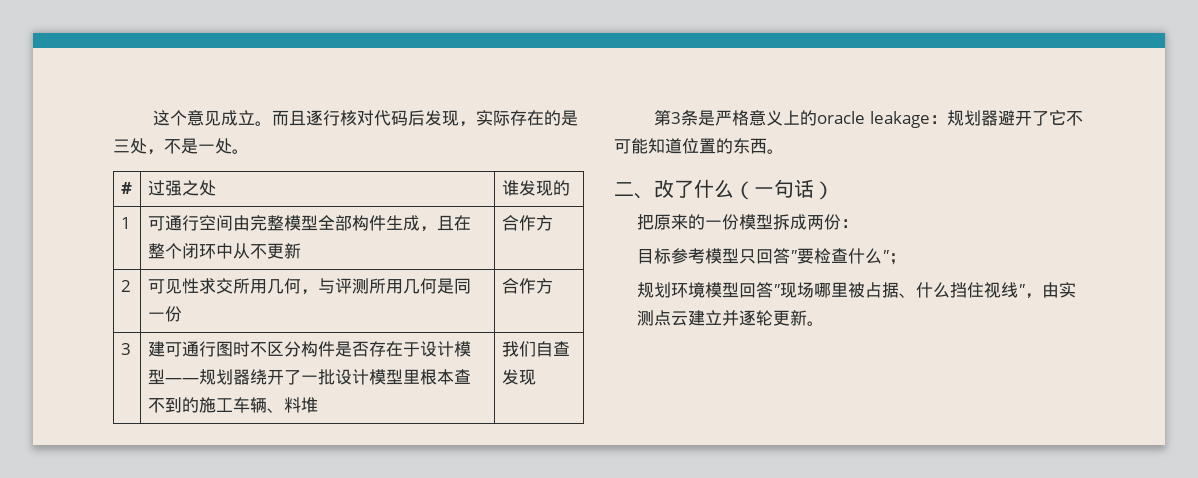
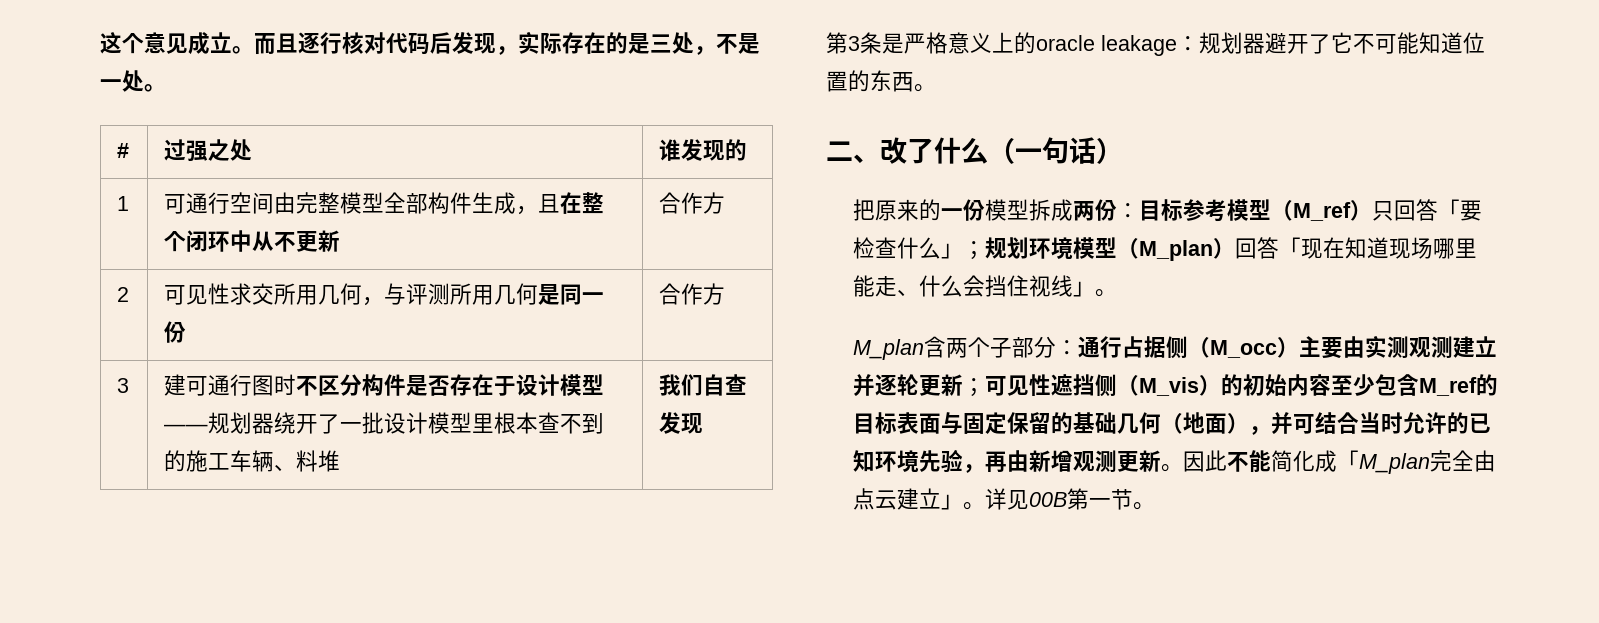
(859, 223) // -> (1140, 210) none
[739,248,798,264] 只回答" -> [1271,199,1461,221] （M_ref）只回答「
[882,250,907,265] "； // -> [941,241,986,260] 」；
[739,282,1077,299] [637,310,808,326] 回答"现场哪里被占据、什么挡住视线"，由实测点云建立并逐轮更新 -> [1117,237,1478,261] [853,275,1118,297] [853,335,1498,360] [853,374,1499,397] [853,412,1492,435] [853,449,1497,474] [853,488,1134,510] （M_plan）回答「现在知道现场哪里能走、什么会挡住视线」。 // M_plan含两个子部分：通行占据侧（M_occ）主要由实测观测建立并逐轮更新；可见性遮挡侧（M_vis）的初始内容至少包含M_ref的目标表面与固定保留的基础几何（地面），并可结合当时允许的已知环境先验，再由新增观测更新。因此不能简化成「M_plan完全由点云建立」。详见00B第一节

